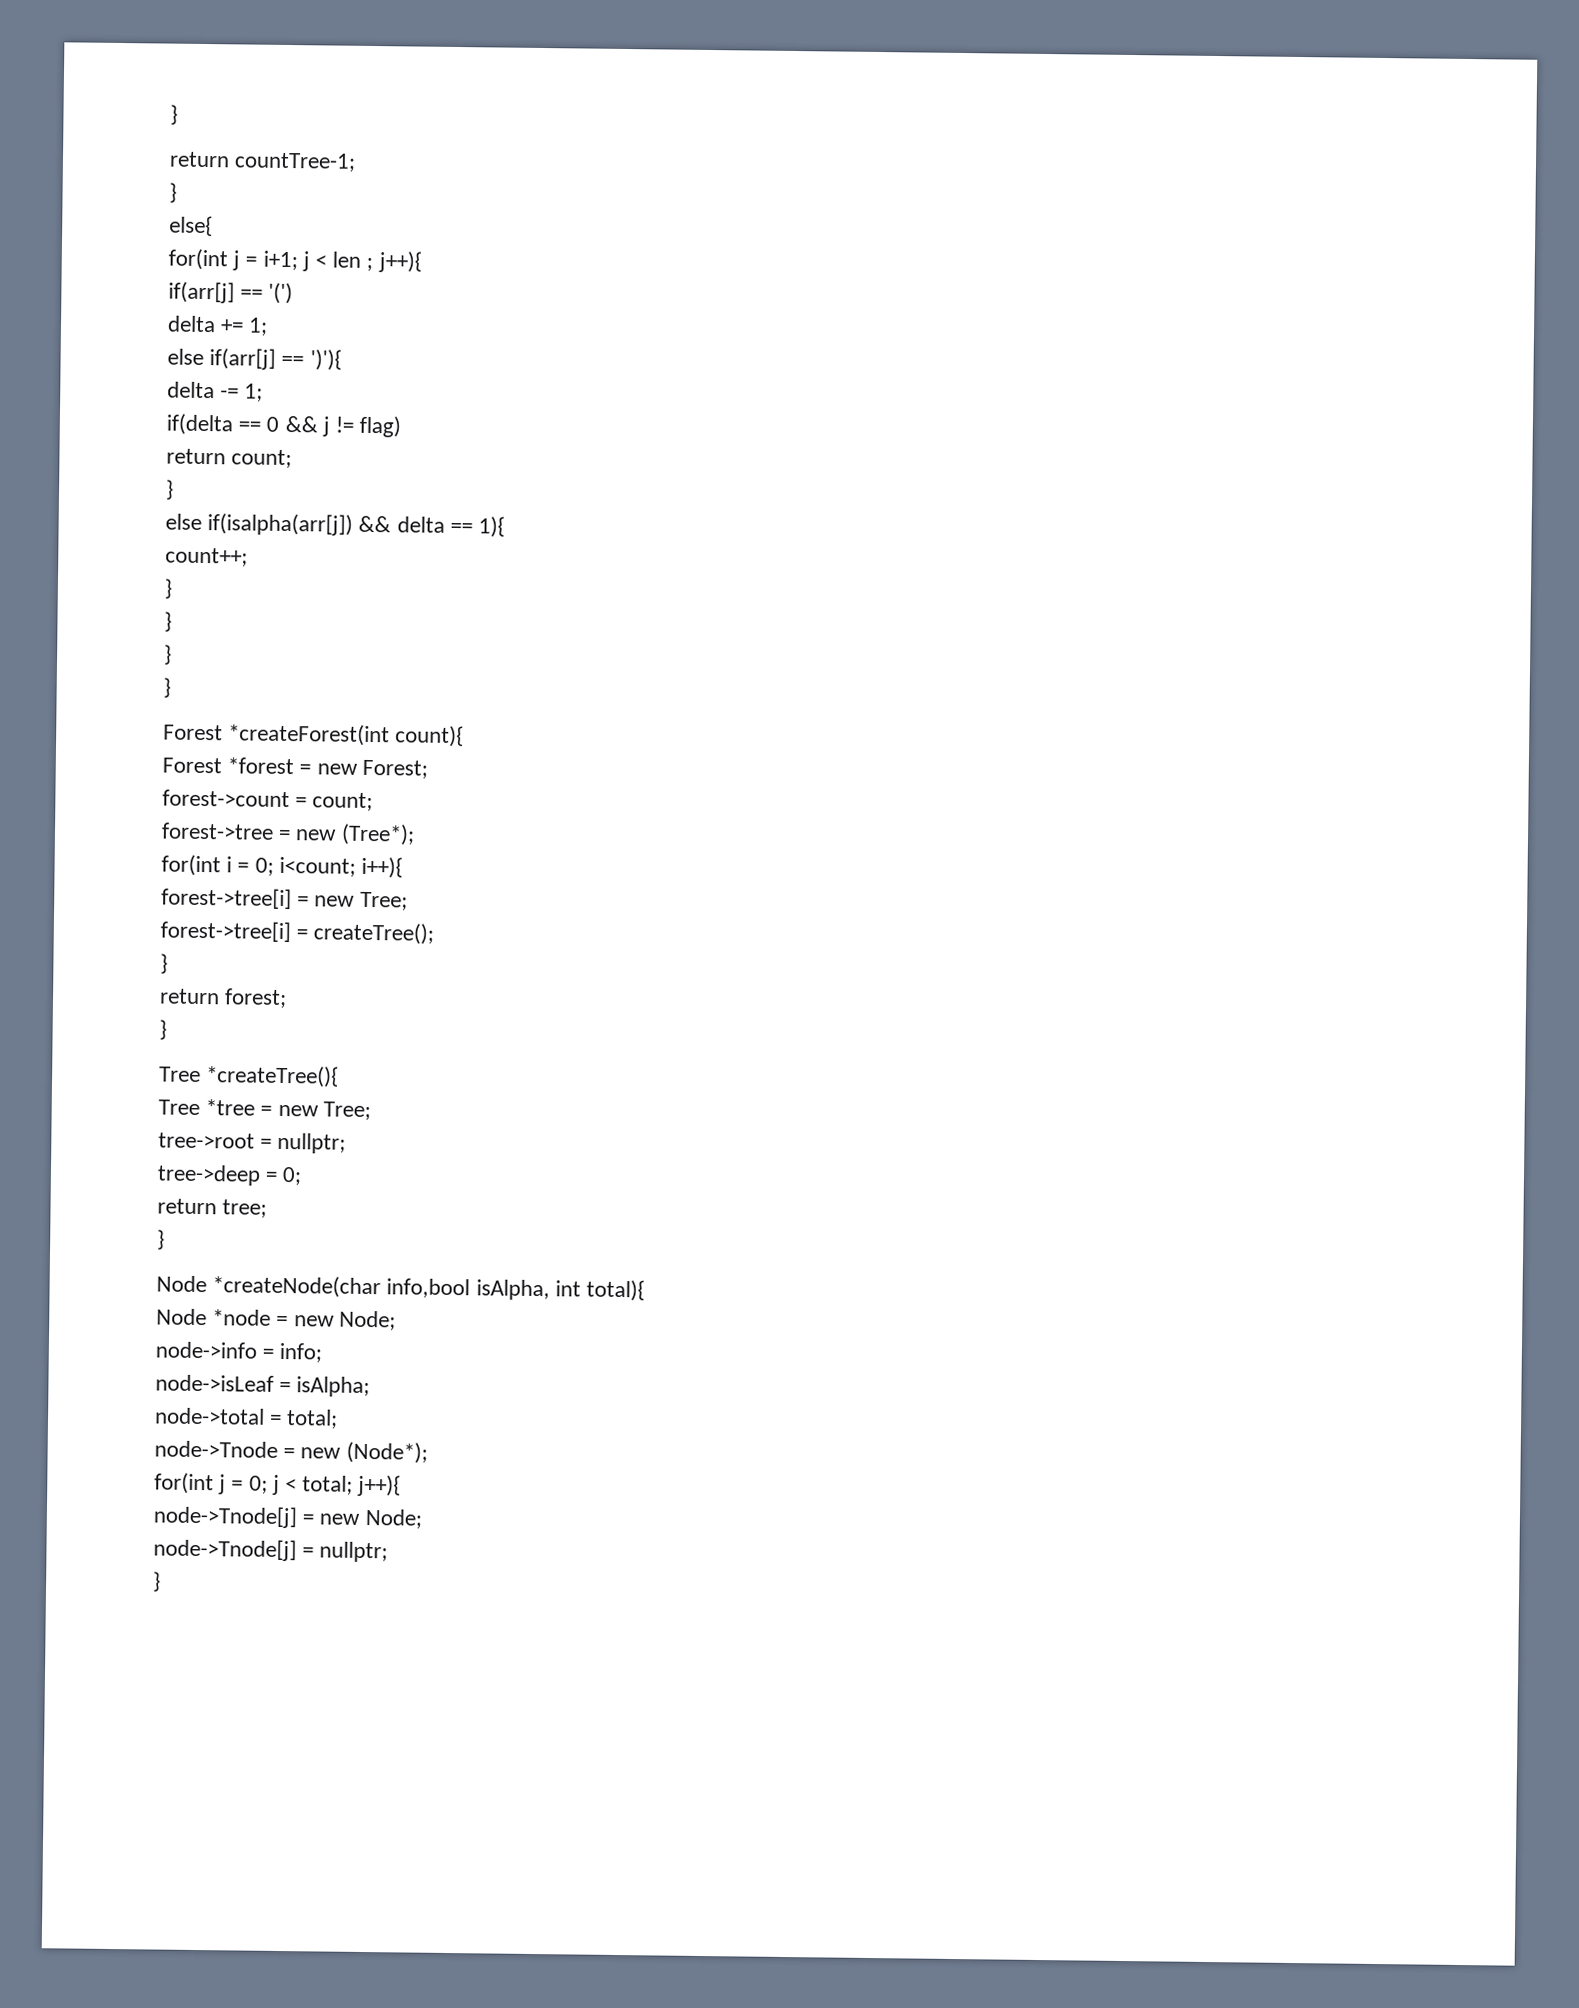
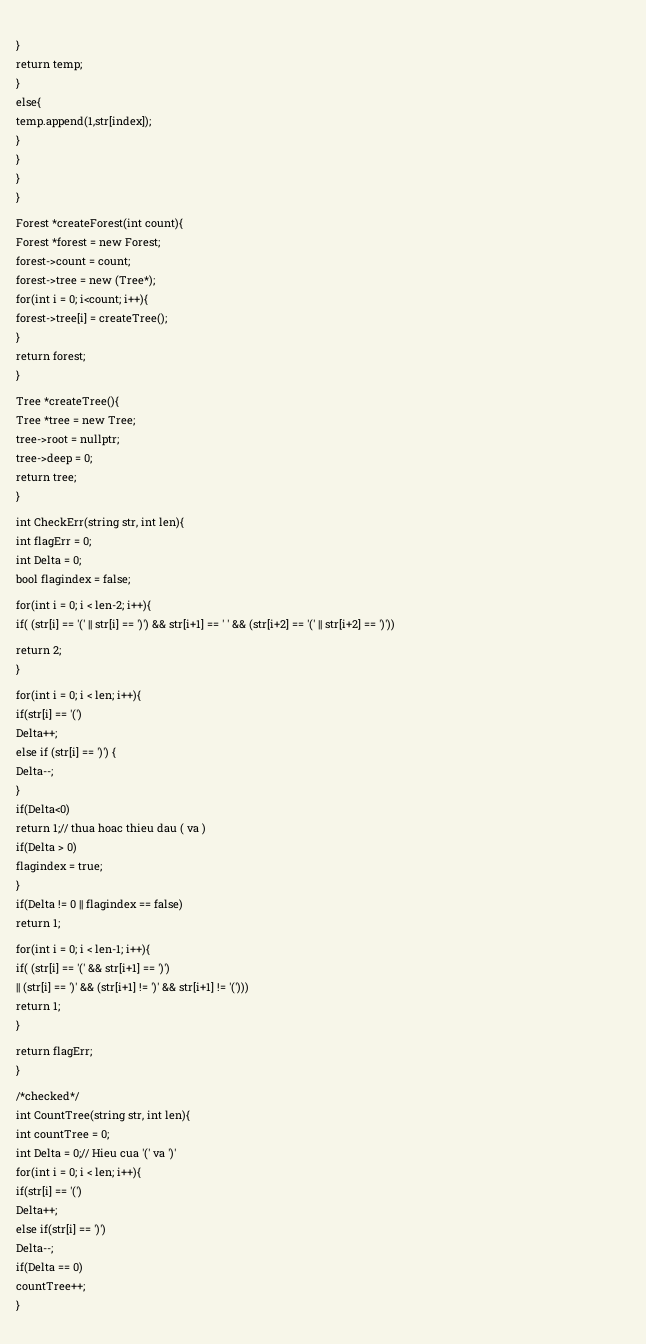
[170,104,178,125] [169,151,357,172] } // return countTree-1; -> [16,40,20,51] [16,60,82,71] } // return temp;
[168,248,422,273] [168,281,294,305] [167,315,269,336] [167,348,342,371] [167,381,264,402] [166,413,402,438] [166,448,293,469] [165,479,174,500] [165,513,506,538] [165,547,248,567] for(int j = i+1; j < len ; j++){ // if(arr[j] == '(') // delta += 1; // else if(arr[j] == ')'){ // delta -= 1; // if(delta == 0 && j != flag) // return count; // } // else if(isalpha(arr[j]) && delta == 1){ // count++; -> [16,116,151,128] temp.append(1,str[index]);
[161,887,408,911] // forest->tree[i] = new Tree; -> (148, 300) none
[156,1275,646,1302] [156,1308,396,1331] [155,1341,323,1363] [155,1374,371,1398] [154,1407,339,1429] [154,1440,428,1464] [154,1472,402,1497] [153,1505,422,1529] [153,1538,389,1563] Node *createNode(char info,bool isAlpha, int total){ // Node *node = new Node; // node->info = info; // node->isLeaf = isAlpha; // node->total = total; // node->Tnode = new (Node*); // for(int j = 0; j < total; j++){ // node->Tnode[j] = new Node; // node->Tnode[j] = nullptr; -> [16,517,184,529] [16,536,91,548] [16,555,81,566] [15,574,130,586] [16,600,151,612] [16,619,395,631] [16,646,61,656] [16,664,20,675] [16,690,141,702] [16,709,82,721] [16,728,57,739] [16,747,116,759] [16,766,53,777] [16,785,20,796] [16,804,70,816] [16,823,206,835] [16,842,77,854] [16,861,102,873] [16,880,20,891] [16,899,183,911] [16,919,60,929] [16,944,150,956] [16,963,170,975] [16,982,249,994] [16,1002,60,1012] [16,1020,20,1031] [16,1046,92,1058] [16,1065,20,1076] [16,1091,80,1101] [16,1110,190,1122] [16,1129,109,1140] [16,1148,176,1160] [16,1167,141,1179] [16,1186,82,1198] [16,1205,57,1216] [16,1224,106,1236] [16,1243,53,1254] [16,1262,83,1274] [16,1282,85,1292] int CheckErr(string str, int len){ // int flagErr = 0; // int Delta = 0; // bool flagindex = false; // for(int i = 0; i < len-2; i++){ // if( (str[i] == '(' || str[i] == ')') && str[i+1] == ' ' && (str[i+2] == '(' || str[i+2] == ')')) // return 2; // } // for(int i = 0; i < len; i++){ // if(str[i] == '(') // Delta++; // else if (str[i] == ')') { // Delta--; // } // if(Delta<0) // return 1;// thua hoac thieu dau ( va ) // if(Delta > 0) // flagindex = true; // } // if(Delta != 0 || flagindex == false) // return 1; // for(int i = 0; i < len-1; i++){ // if( (str[i] == '(' && str[i+1] == ')') // || (str[i] == ')' && (str[i+1] != ')' && str[i+1] != '('))) // return 1; // } // return flagErr; // } // /*checked*/ // int CountTree(string str, int len){ // int countTree = 0; // int Delta = 0;// Hieu cua '(' va ')' // for(int i = 0; i < len; i++){ // if(str[i] == '(') // Delta++; // else if(str[i] == ')') // Delta--; // if(Delta == 0) // countTree++;

